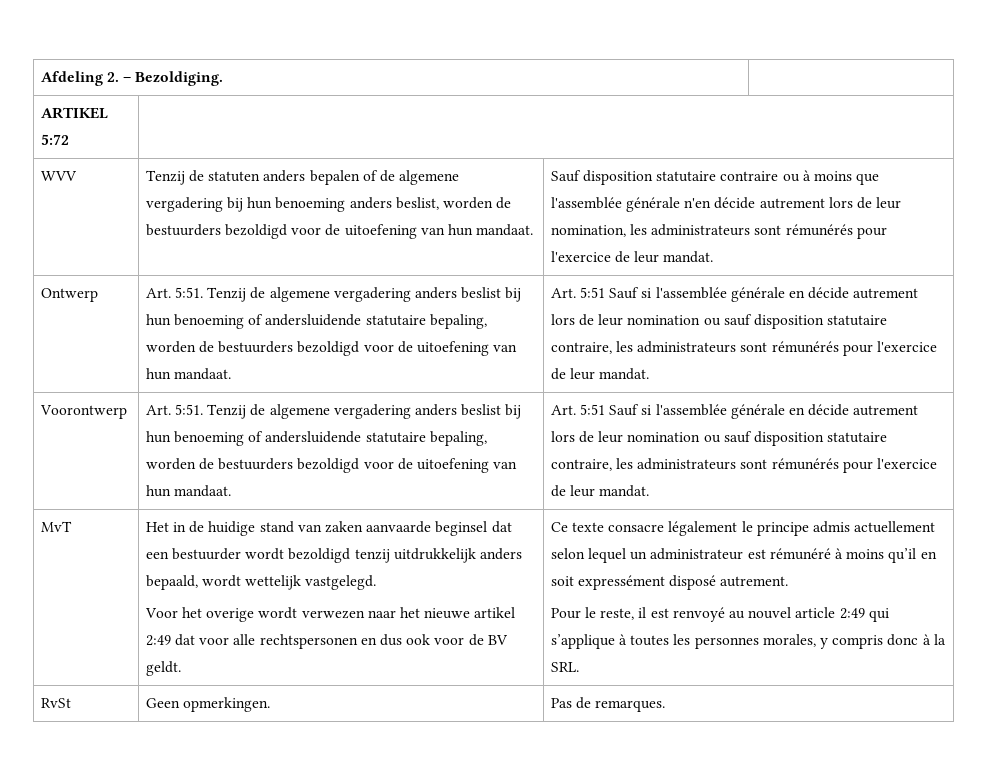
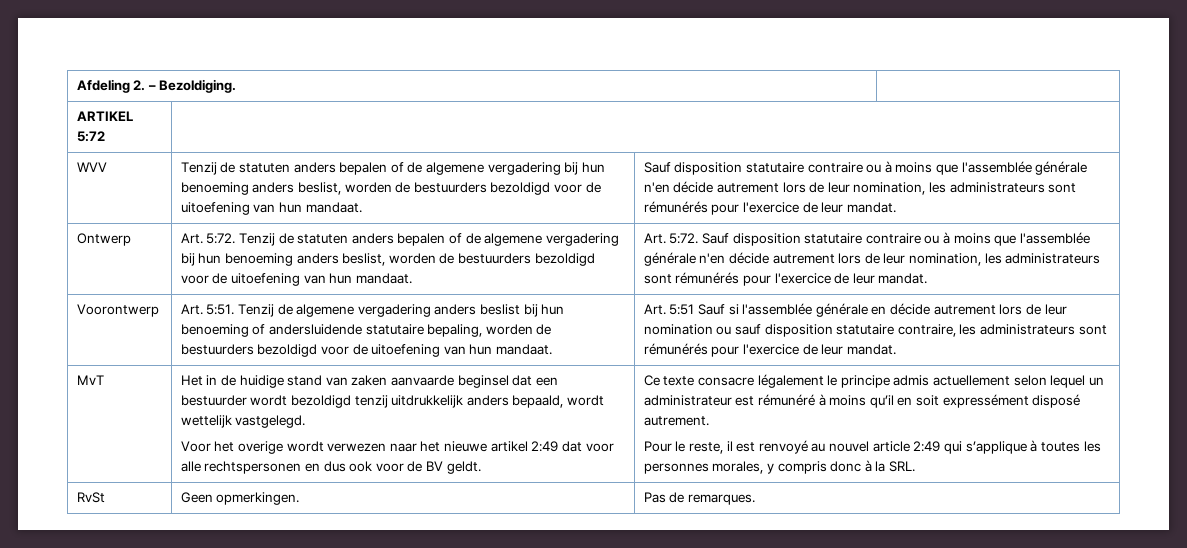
[175,287,522,302] [145,314,487,329] 5:51. Tenzij de algemene vergadering anders beslist bij hun benoeming of andersluidende statutaire bepaling, -> [206,233,620,246] [180,253,386,266] 5:72. Tenzij de statuten anders bepalen of de algemene vergadering bij hun benoeming anders beslist,
[580,287,919,302] [550,314,888,329] [550,342,612,354] 5:51 Sauf si l'assemblée générale en décide autrement lors de leur nomination ou sauf disposition statutaire contraire, -> [669,232,1091,246] [643,252,982,266] 5:72. Sauf disposition statutaire contraire ou à moins que l'assemblée générale n'en décide autrement lors de leur nomination,

